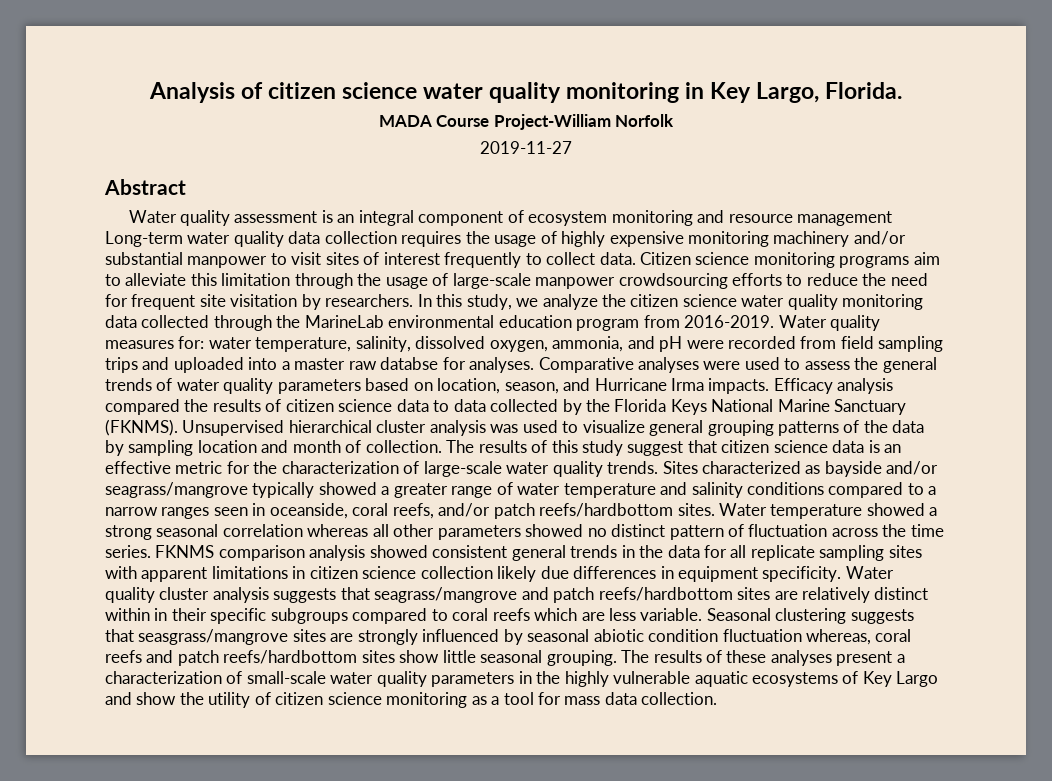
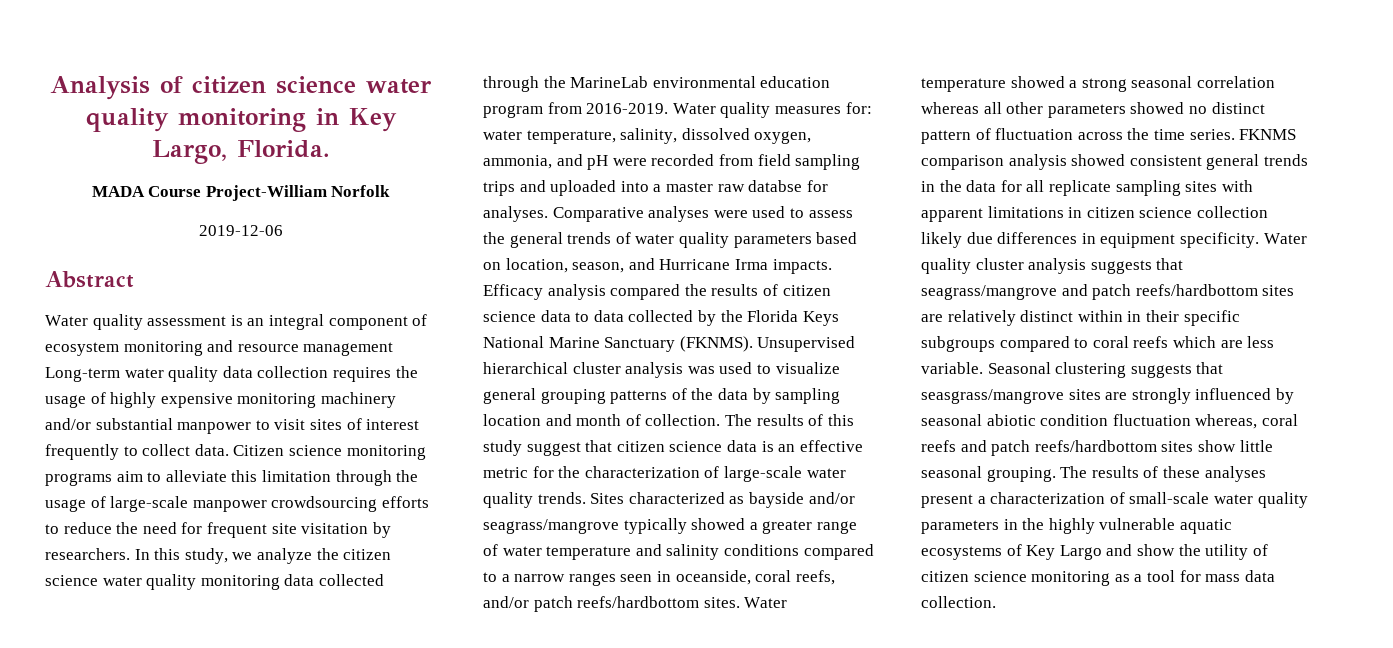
[480,141,572,154] 2019-11-27 -> [198,225,283,236] 2019-12-06

